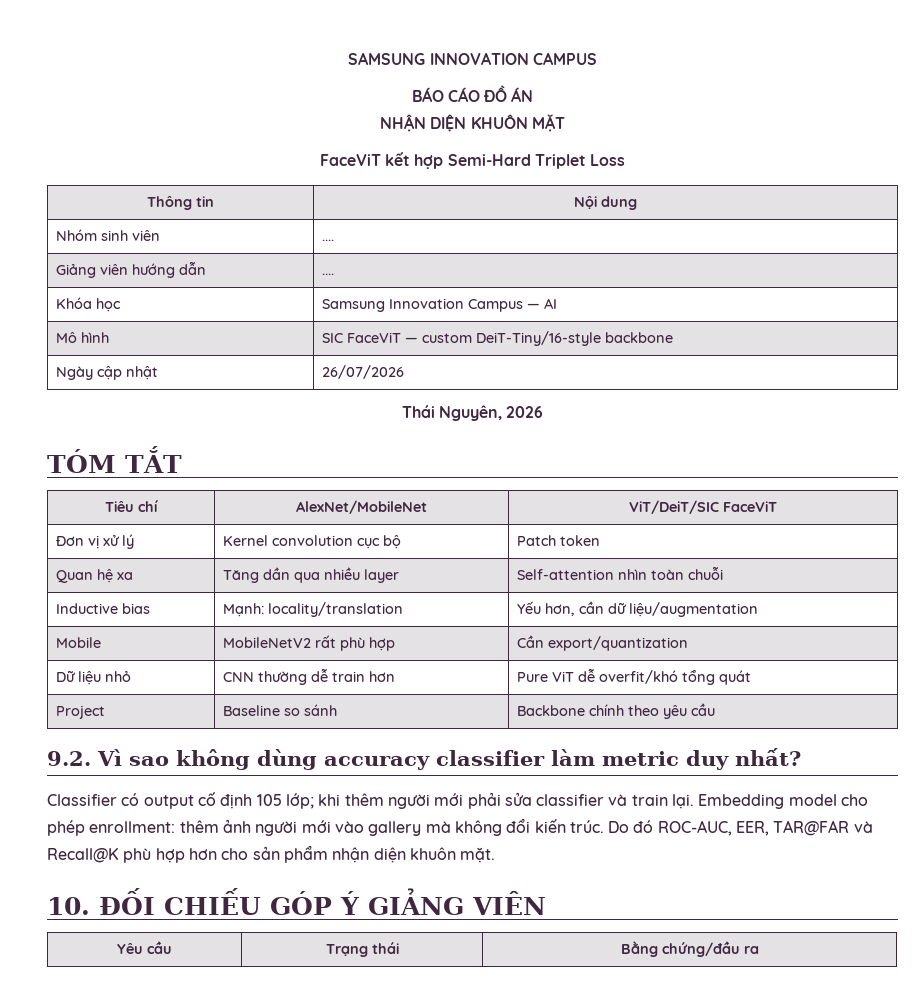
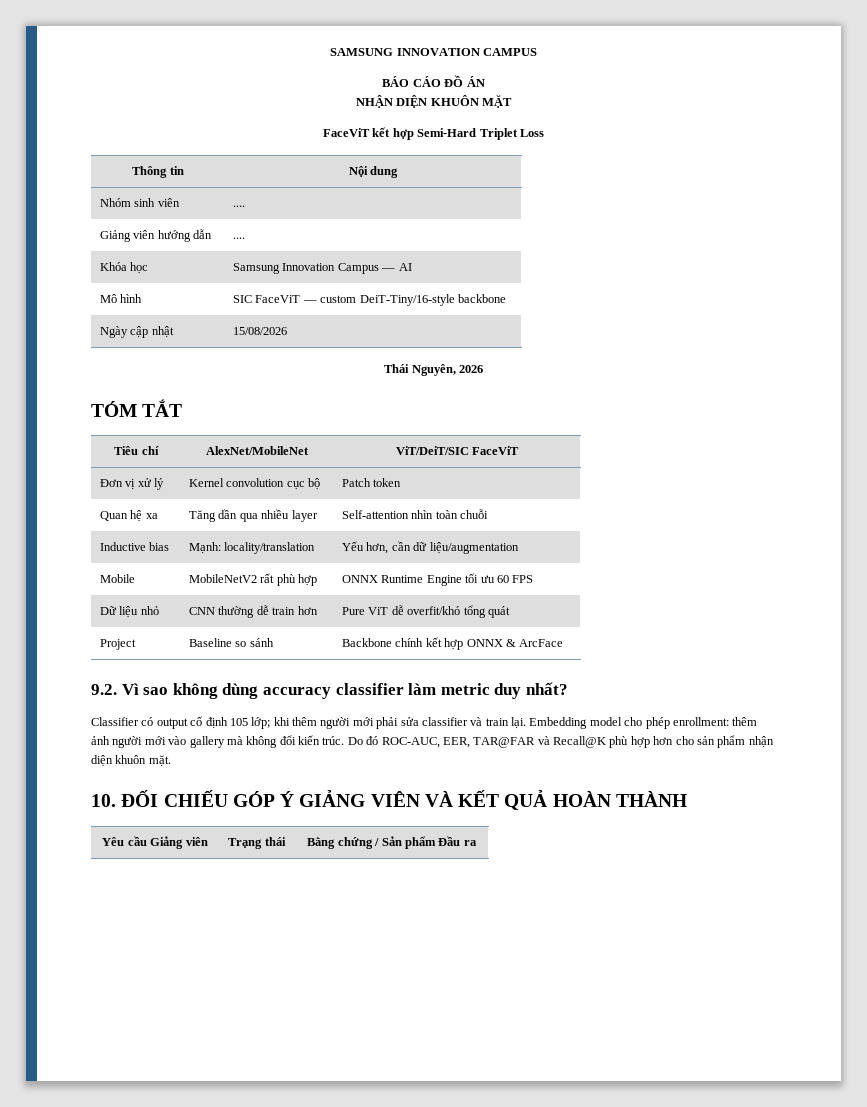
[321,365,404,379] 26/07/2026 -> [233,327,288,335] 15/08/2026
[516,635,688,651] Cần export/quantization -> [342,573,534,586] ONNX Runtime Engine tối ưu 60 FPS
[627,703,715,719] theo yêu cầu -> [425,637,564,650] kết hợp ONNX & ArcFace
(546, 903) none -> [424,790,687,810] VÀ KẾT QUẢ HOÀN THÀNH
(172, 947) none -> [150,836,208,849] Giảng viên
[661,941,740,957] chứng/đầu -> [337,836,461,849] chứng / Sản phẩm Đầu

